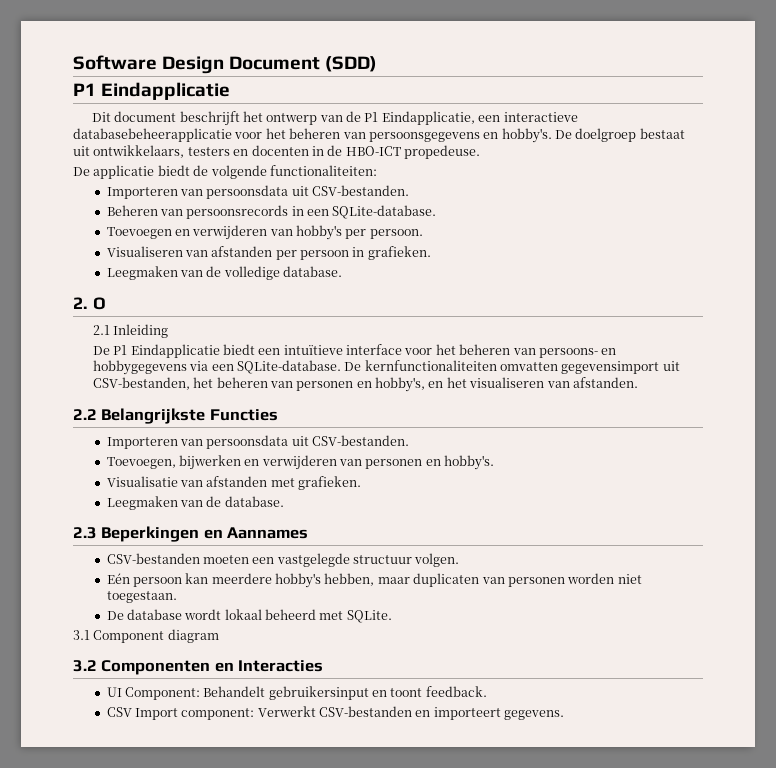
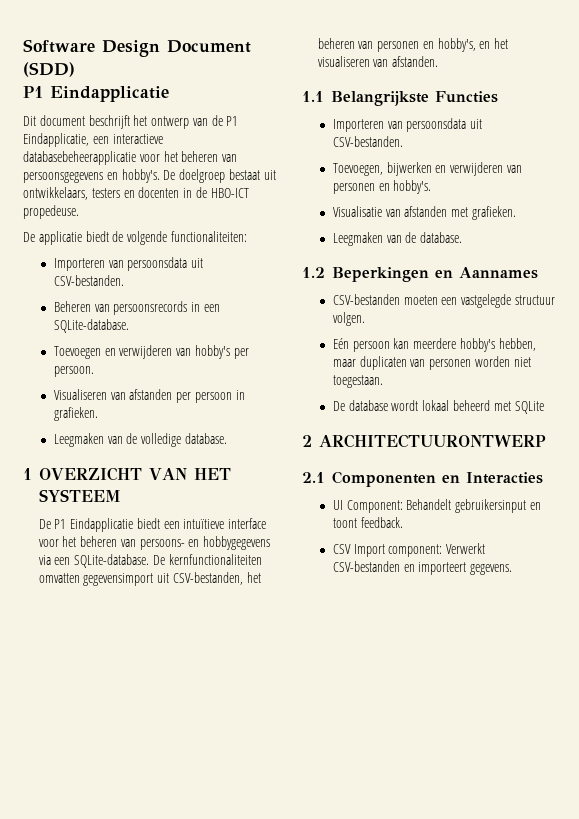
[73,297,107,310] [92,324,169,338] 2. O // 2.1 Inleiding -> [23,467,231,481] [39,489,121,502] 1 OVERZICHT VAN HET SYSTEEM
[73,409,97,420] 2.2 -> [302,91,324,102] 1.1
[73,527,97,539] 2.3 -> [302,267,325,278] 1.2
[346,610,392,623] [73,629,219,643] [73,660,97,672] SQLite. // 3.1 Component diagram // 3.2 -> [514,401,544,414] [302,434,546,448] [302,472,325,483] SQLite // 2 ARCHITECTUURONTWERP // 2.1

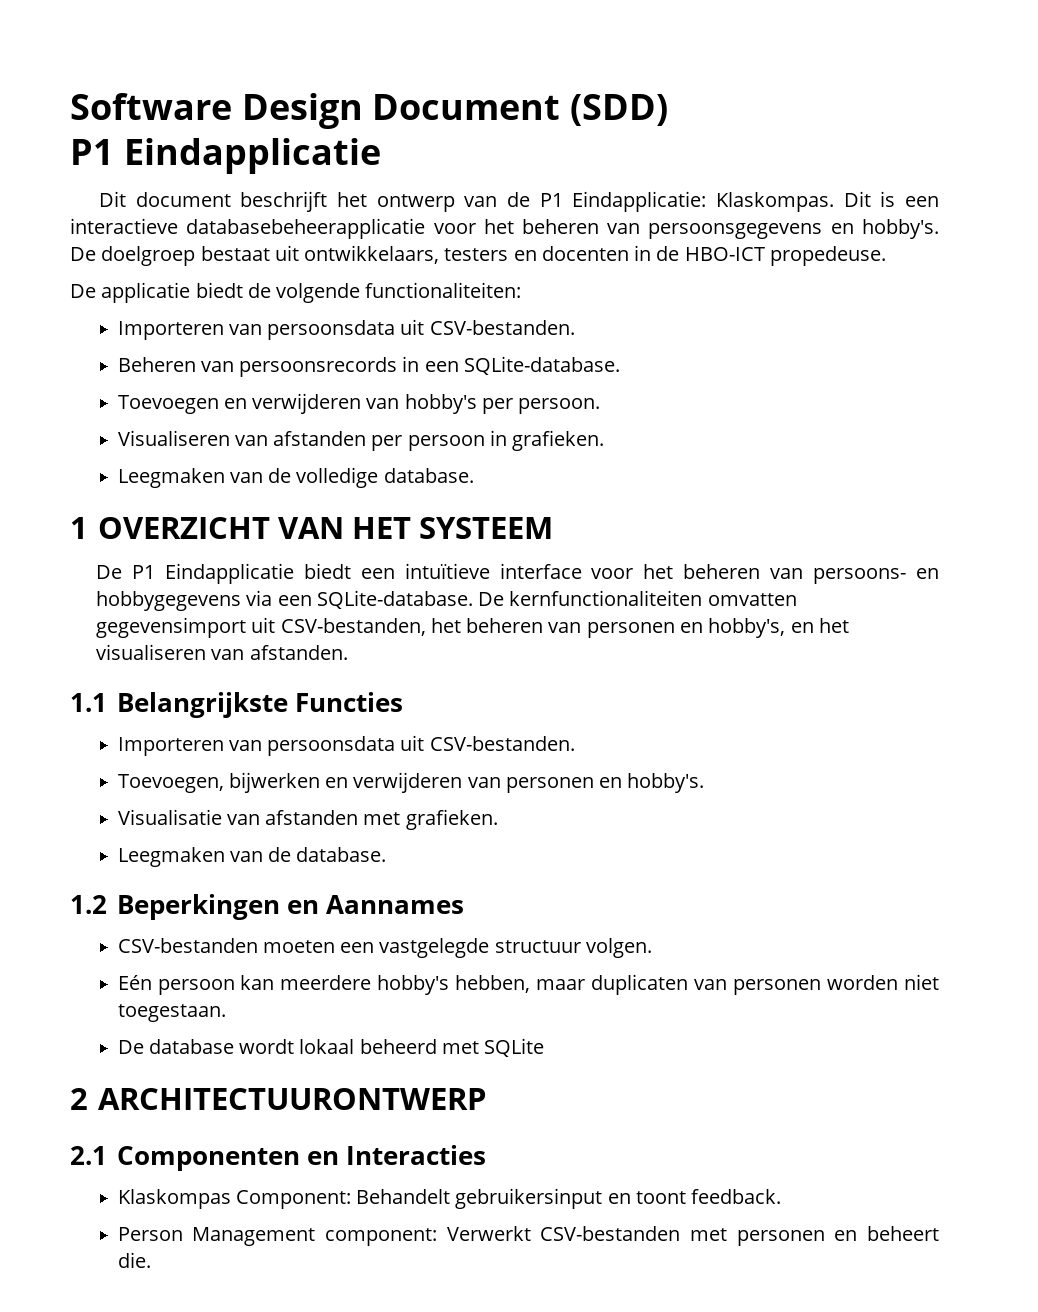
[23,133,89,147] Eindapplicatie, -> [572,191,896,212] Eindapplicatie: Klaskompas. Dit is
[332,500,343,510] UI -> [117,1189,231,1209] Klaskompas
[332,544,385,557] CSV Import -> [117,1227,316,1246] Person Management
[403,562,513,575] en importeert gegevens. -> [689,1226,939,1246] [117,1252,151,1268] met personen en beheert die.

